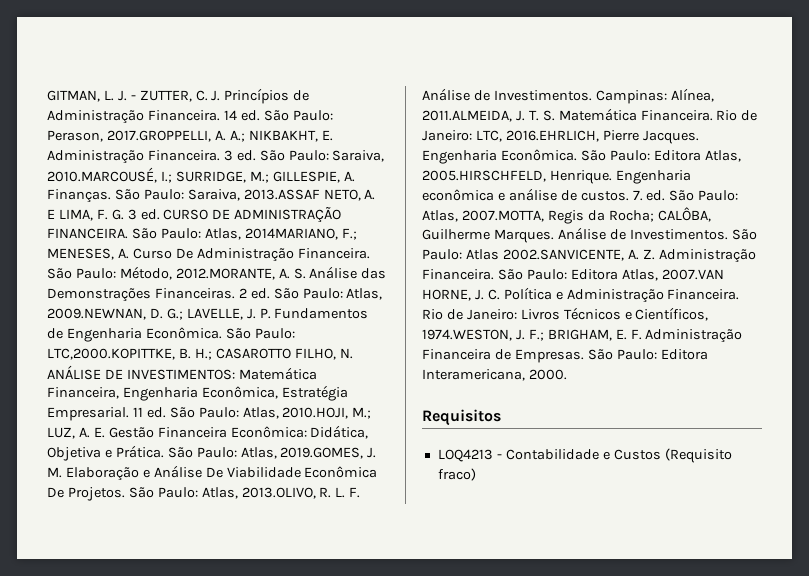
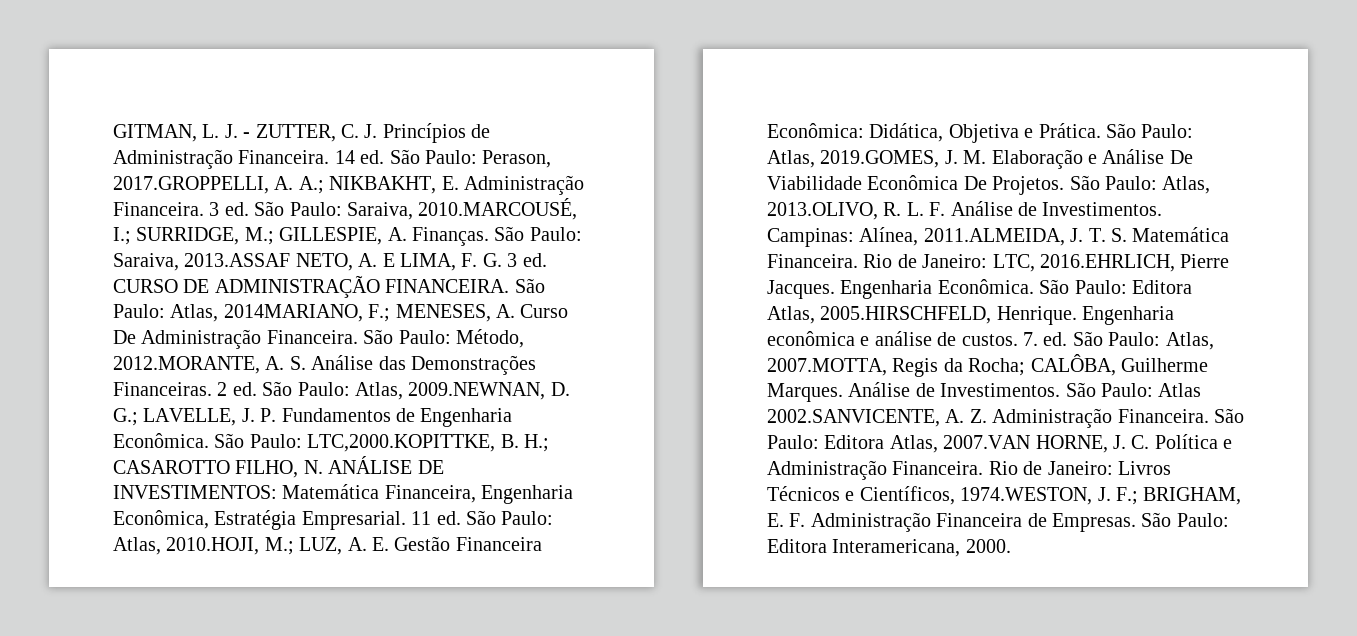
[422,409,501,426] [437,448,732,463] [437,468,476,481] // Requisitos // LOQ4213 - Contabilidade e Custos (Requisito fraco) -> (1011, 546) none

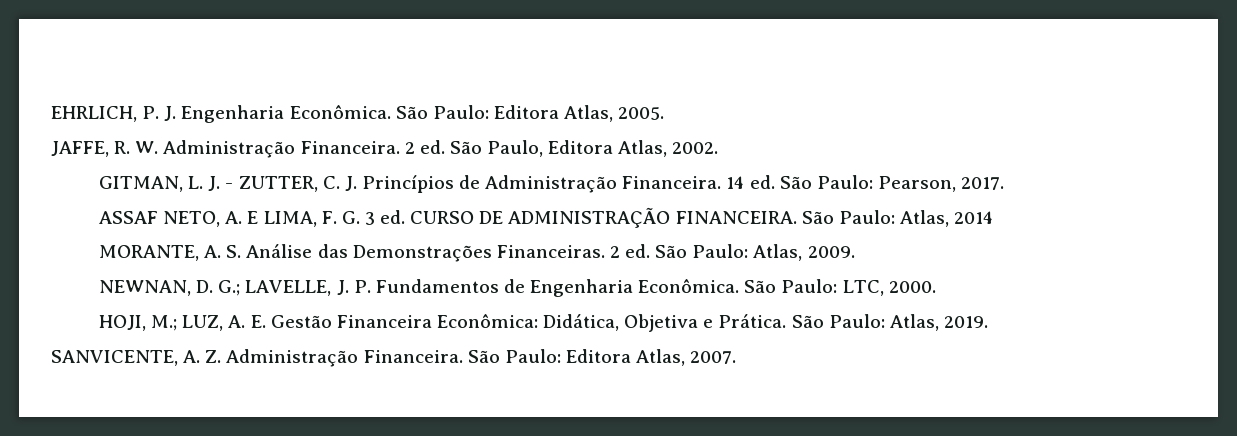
(113, 133) none -> [51,105,665,123] [51,140,719,158] EHRLICH, P. J. Engenharia Econômica. São Paulo: Editora Atlas, 2005. // JAFFE, R. W. Administração Financeira. 2 ed. São Paulo, Editora Atlas, 2002. //
[482,150,552,168] [113,175,584,195] [113,198,578,220] [113,226,582,246] [113,253,291,271] Perason, 2017.GROPPELLI, A. A.; NIKBAKHT, E. Administração Financeira. 3 ed. São Paulo: Saraiva, 2010.MARCOUSÉ, I.; SURRIDGE, M.; GILLESPIE, A. Finanças. São Paulo: Saraiva, 2013.ASSAF -> [877,176,1005,192] [98,211,158,224] Pearson, 2017. // ASSAF
[223,304,569,322] [113,329,524,349] [113,356,260,374] 2014MARIANO, F.; MENESES, A. Curso De Administração Financeira. São Paulo: Método, 2012.MORANTE, -> [954,211,994,224] [98,245,199,261] 2014 // MORANTE,
[408,382,546,400] 2009.NEWNAN, -> [807,246,855,258] [98,280,191,296] 2009. // NEWNAN,
[307,434,549,452] [113,456,444,478] [113,484,574,504] [113,510,554,530] [113,537,260,555] LTC,2000.KOPITTKE, B. H.; CASAROTTO FILHO, N. ANÁLISE DE INVESTIMENTOS: Matemática Financeira, Engenharia Econômica, Estratégia Empresarial. 11 ed. São Paulo: Atlas, 2010.HOJI, -> [842,280,936,296] [98,315,146,331] LTC, 2000. // HOJI,
[820,149,1193,169] [767,175,1211,195] [767,201,1163,220] [767,227,1230,247] [767,254,1230,272] [767,279,1192,299] [767,306,1175,325] [767,331,1214,350] [767,354,1208,377] [767,382,1202,402] [767,409,940,427] 2019.GOMES, J. M. Elaboração e Análise De Viabilidade Econômica De Projetos. São Paulo: Atlas, 2013.OLIVO, R. L. F. Análise de Investimentos. Campinas: Alínea, 2011.ALMEIDA, J. T. S. Matemática Financeira. Rio de Janeiro: LTC, 2016.EHRLICH, Pierre Jacques. Engenharia Econômica. São Paulo: Editora Atlas, 2005.HIRSCHFELD, Henrique. Engenharia econômica e análise de custos. 7. ed. São Paulo: Atlas, 2007.MOTTA, Regis da Rocha; CALÔBA, Guilherme Marques. Análise de Investimentos. São Paulo: Atlas 2002.SANVICENTE, -> [943,316,988,328] [51,350,178,366] 2019. // SANVICENTE,
[943,434,1233,453] [767,460,1171,480] [767,486,1242,505] [767,512,1229,532] [767,539,1011,557] 2007.VAN HORNE, J. C. Política e Administração Financeira. Rio de Janeiro: Livros Técnicos e Científicos, 1974.WESTON, J. F.; BRIGHAM, E. F. Administração Financeira de Empresas. São Paulo: Editora Interamericana, 2000. -> [690,351,737,364] 2007.

